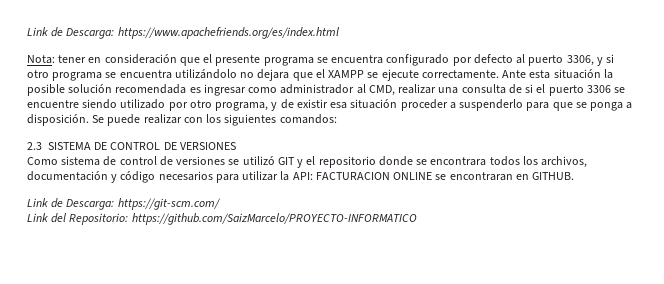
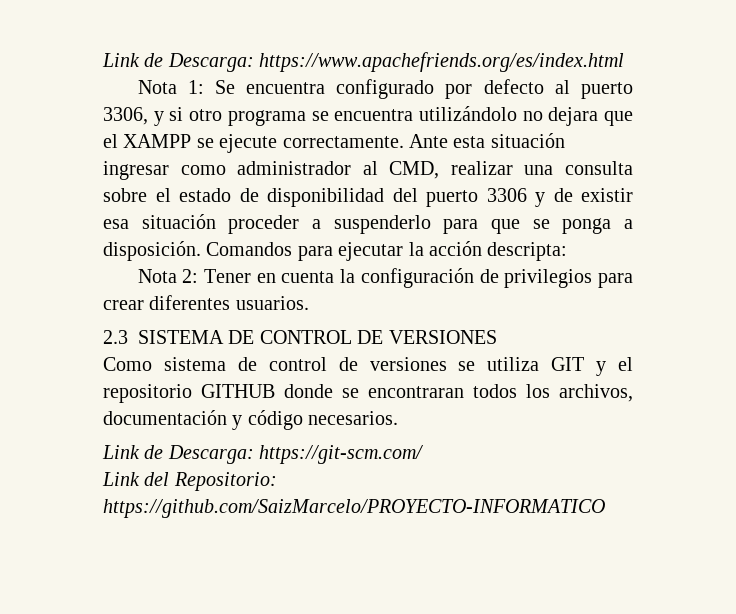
[27,54,328,66] Nota: tener en consideración que el presente programa se -> [137,80,235,94] Nota 1: Se
[603,69,613,79] [27,84,201,96] la posible solución recomendada es -> (565, 140) none
[508,84,626,96] [27,99,269,111] de si el puerto 3306 se encuentre siendo utilizado por otro programa, -> [103,188,527,207] sobre el estado de disponibilidad del puerto 3306
[92,114,337,126] Se puede realizar con los siguientes comandos: -> [206,241,568,261] [137,268,633,288] [103,295,309,310] Comandos para ejecutar la acción descripta: // Nota 2: Tener en cuenta la configuración de privilegios para crear diferentes usuarios.
[242,156,275,165] utilizó -> [487,357,540,371] utiliza
(376, 162) none -> [201,384,275,398] GITHUB
[430,157,487,166] encontrara -> [368,386,464,398] encontraran
[158,171,575,183] necesarios para utilizar la API: FACTURACION ONLINE se encontraran en GITHUB. -> [308,411,399,425] necesarios.

